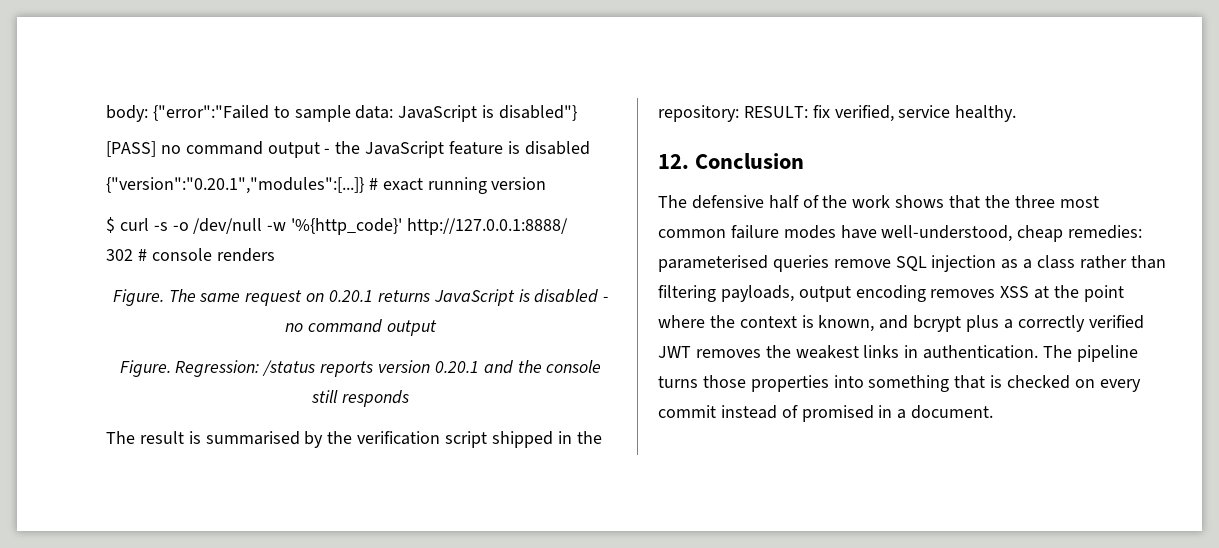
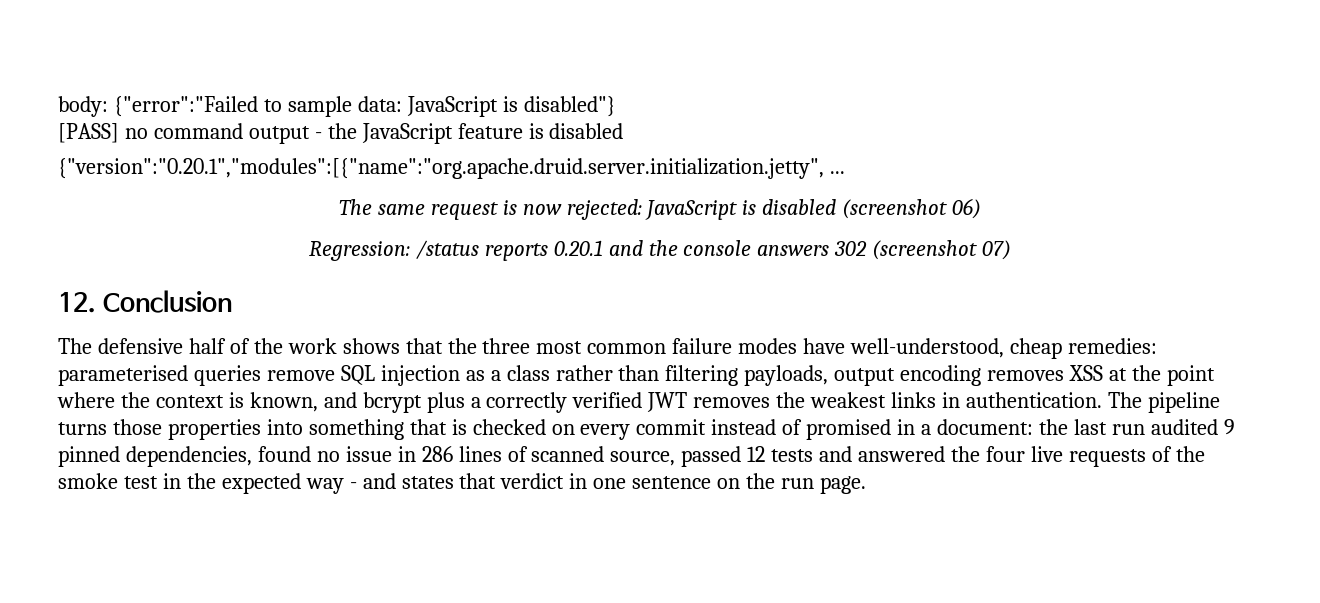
[106,177,547,194] [106,217,569,235] [106,248,275,262] [112,289,609,306] [285,319,437,336] [119,360,171,377] {"version":"0.20.1","modules":[...]} # exact running version // $ curl -s -o /dev/null -w '%{http_code}' http://127.0.0.1:8888/ // 302 # console renders // Figure. The same request on 0.20.1 returns JavaScript is disabled - no command output // Figure. -> [58,158,845,179] [338,198,982,220] {"version":"0.20.1","modules":[{"name":"org.apache.druid.server.initialization.jetty", ... // The same request is now rejected: JavaScript is disabled (screenshot 06) //
[378,360,431,373] version -> (548, 252) none
[311,390,409,407] [106,431,602,448] [658,105,1017,122] still responds // The result is summarised by the verification script shipped in the repository: RESULT: fix verified, service healthy. -> [757,240,1012,260] answers 302 (screenshot 07)
[911,405,994,419] document. -> [937,419,1235,435] [58,446,1205,467] [58,473,866,494] document: the last run audited 9 pinned dependencies, found no issue in 286 lines of scanned source, passed 12 tests and answered the four live requests of the smoke test in the expected way - and states that verdict in one sentence on the run page.

